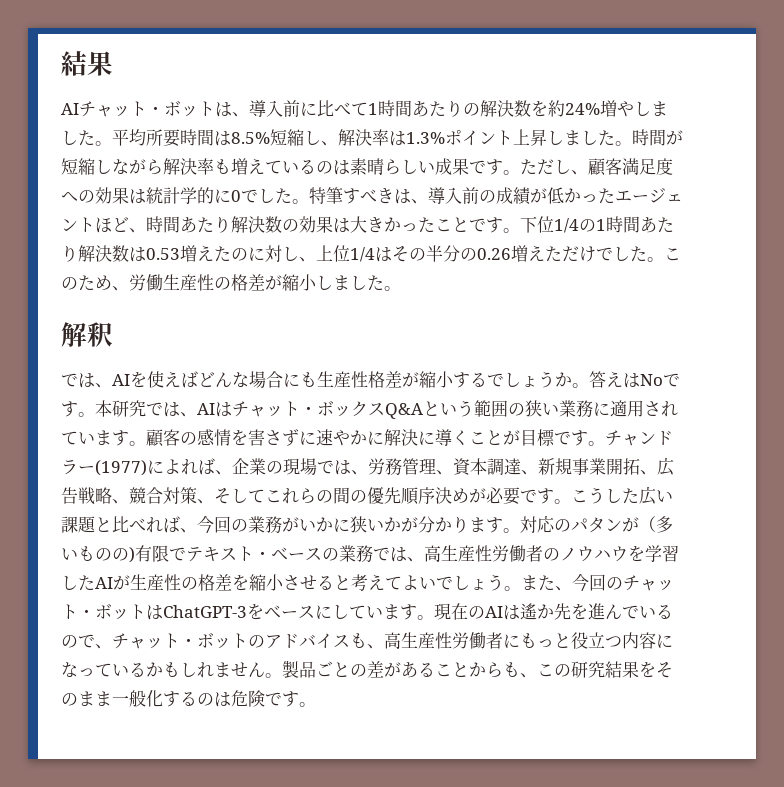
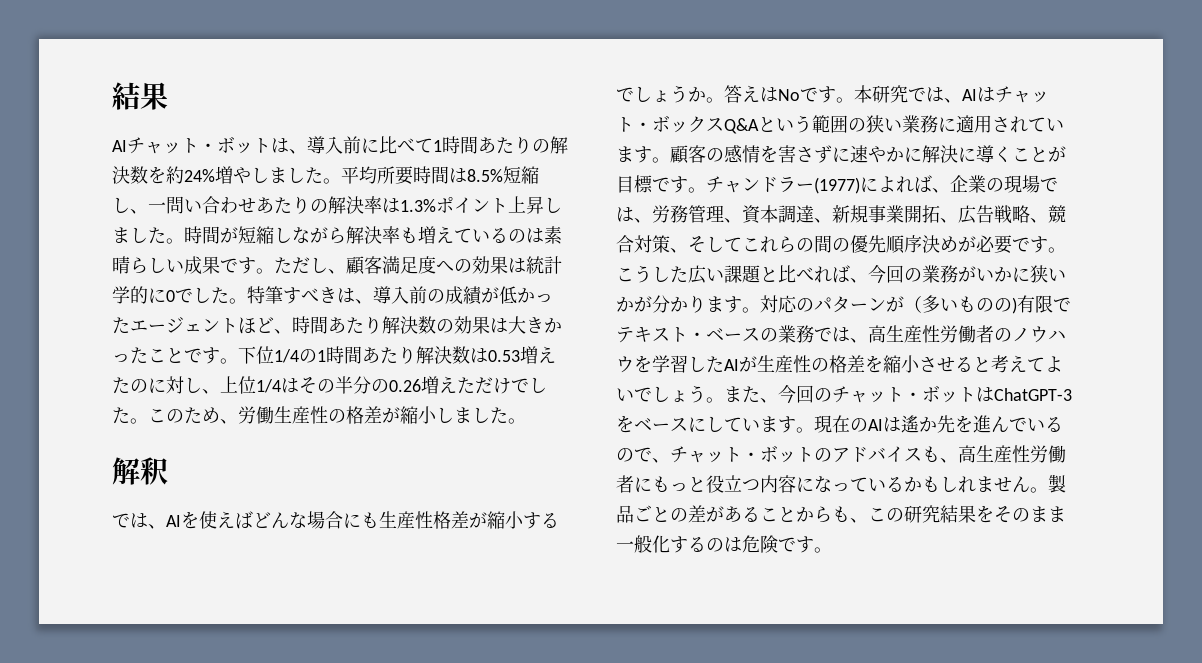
(338, 143) none -> [148,196,328,214] 一問い合わせあたりの
(605, 525) none -> [850,303,868,311] ー

